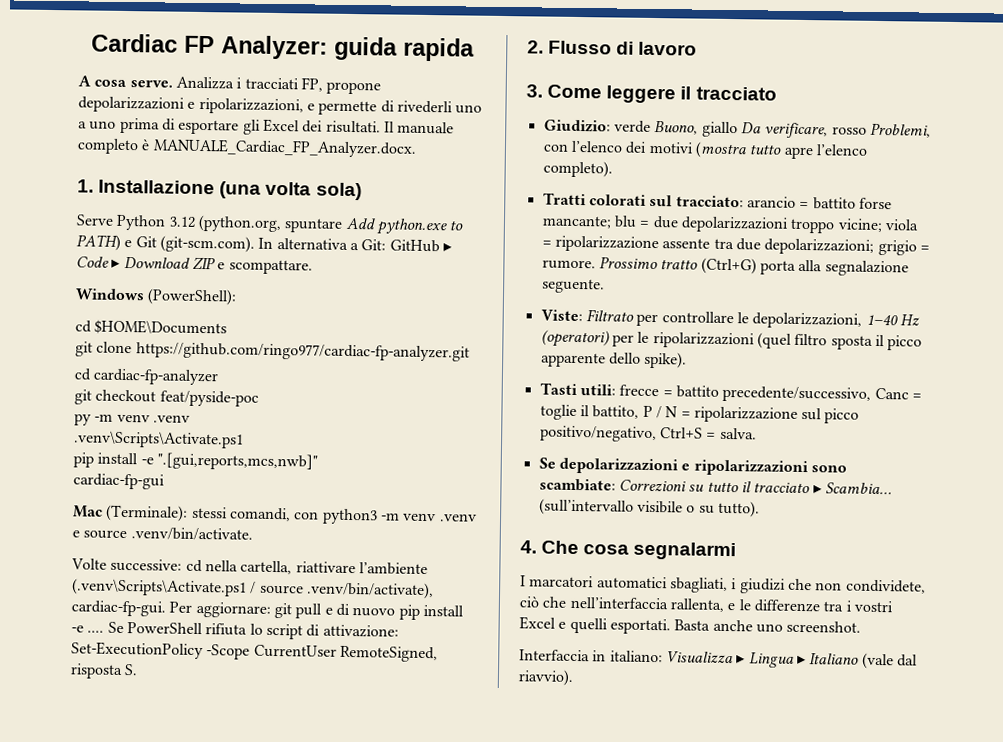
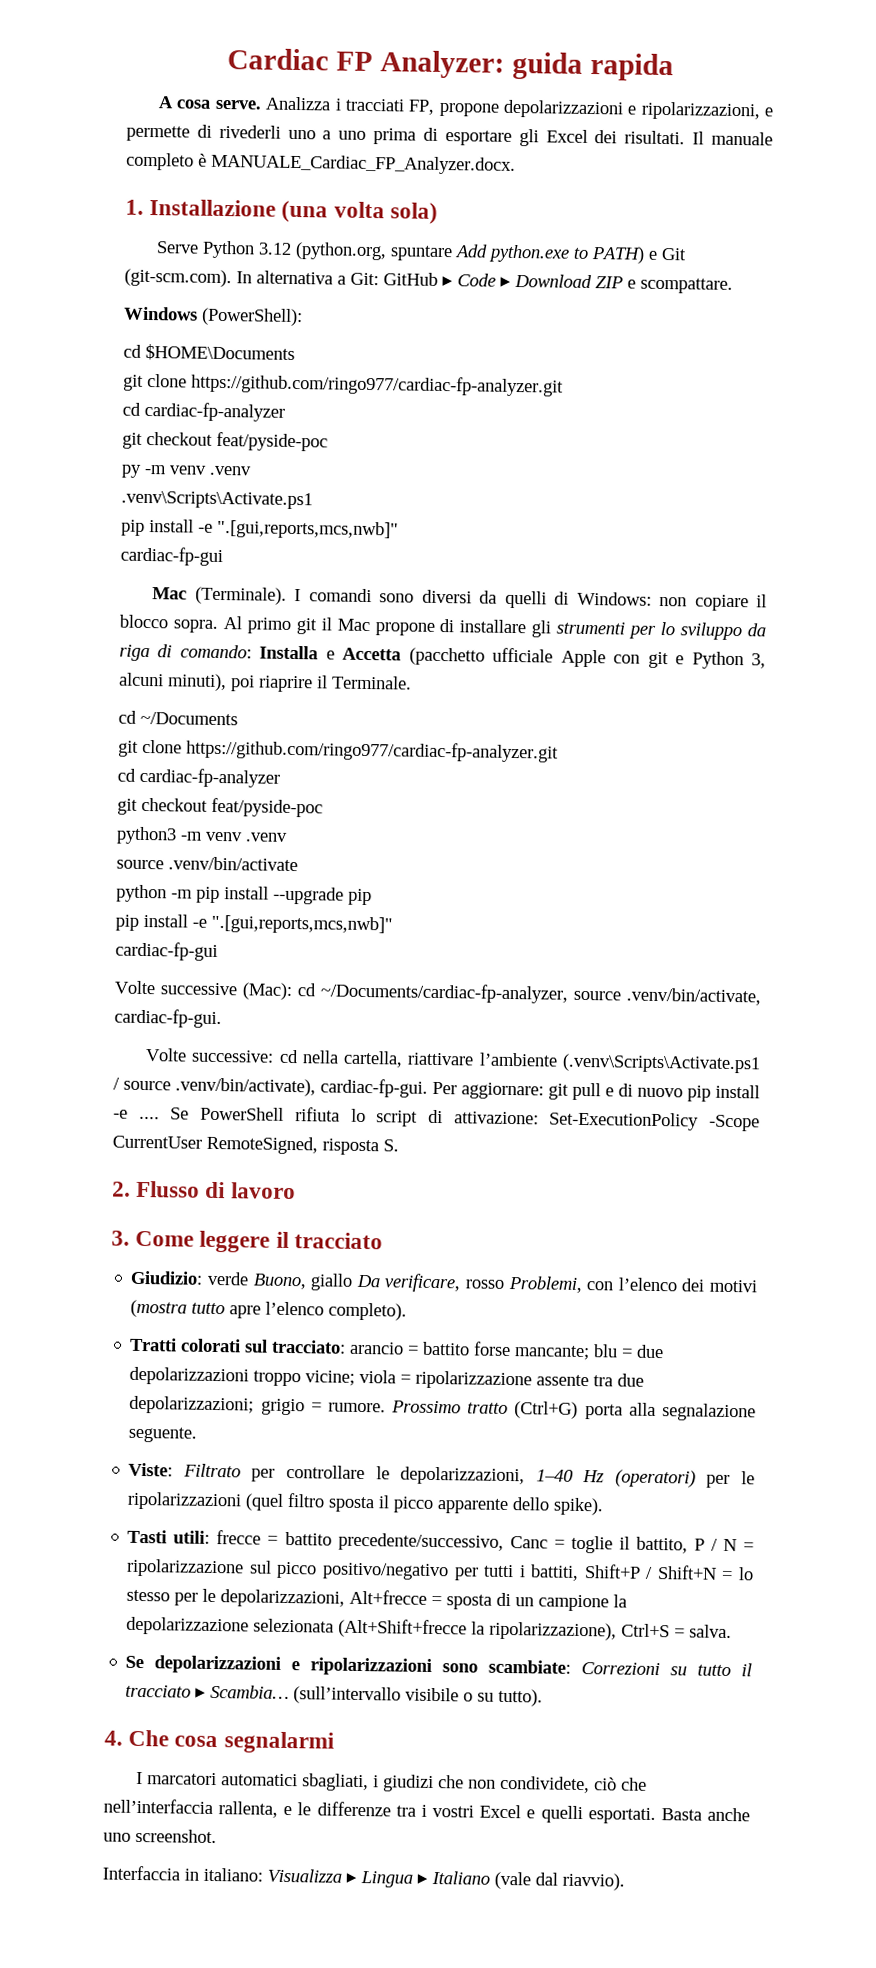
[105,504,477,525] [72,527,253,541] (Terminale): stessi comandi, con python3 -m venv .venv e source .venv/bin/activate. -> [194,586,767,612] [119,614,766,641] [119,644,766,670] [119,672,412,693] [118,710,238,726] [118,739,559,763] [117,767,280,788] [117,797,323,818] [116,826,288,845] [116,856,298,872] [116,884,372,906] [115,913,393,935] [115,941,218,961] [114,980,761,1006] [114,1008,222,1029] (Terminale). I comandi sono diversi da quelli di Windows: non copiare il blocco sopra. Al primo git il Mac propone di installare gli strumenti per lo sviluppo da riga di comando: Installa e Accetta (pacchetto ufficiale Apple con git e Python 3, alcuni minuti), poi riaprire il Terminale. // cd ~/Documents // git clone https://github.com/ringo977/cardiac-fp-analyzer.git // cd cardiac-fp-analyzer // git checkout feat/pyside-poc // python3 -m venv .venv // source .venv/bin/activate // python -m pip install --upgrade pip // pip install -e ".[gui,reports,mcs,nwb]" // cardiac-fp-gui // Volte successive (Mac): cd ~/Documents/cardiac-fp-analyzer, source .venv/bin/activate, cardiac-fp-gui.
[539,425,657,443] positivo/negativo, -> [322,1562,755,1581] [126,1588,628,1612] [126,1616,618,1641] positivo/negativo per tutti i battiti, Shift+P / Shift+N = lo stesso per le depolarizzazioni, Alt+frecce = sposta di un campione la depolarizzazione selezionata (Alt+Shift+frecce la ripolarizzazione),

